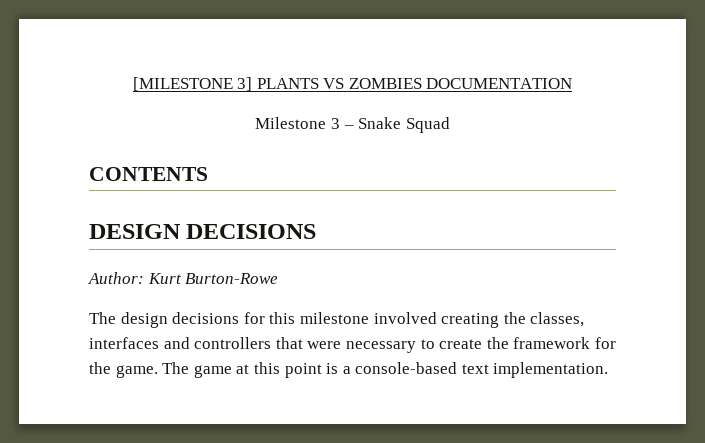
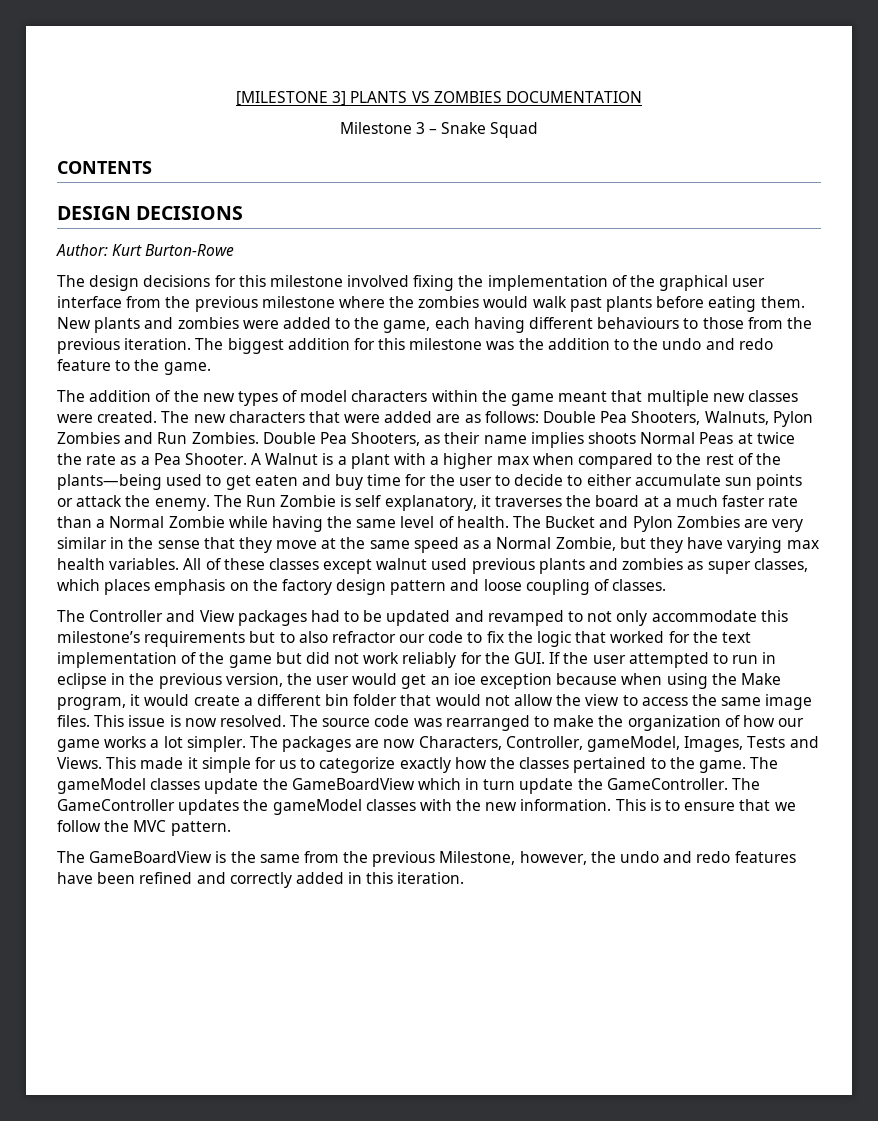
[441,312,585,328] [89,337,616,353] [89,362,609,378] creating the classes, interfaces and controllers that were necessary to create the framework for the game. The game at this point is a console-based text implementation. -> [413,275,766,291] [57,296,805,312] [57,317,812,333] [57,338,773,354] [57,359,211,375] [57,390,798,406] [57,411,813,427] [57,432,795,448] [57,453,781,469] [57,474,803,490] [57,495,799,511] [57,516,804,532] [57,537,819,553] [57,558,808,574] [57,579,667,595] [57,610,788,626] [57,631,751,647] [57,652,777,668] [57,673,781,689] [57,694,813,710] [57,715,805,731] [57,736,819,752] [57,757,779,773] [57,778,761,794] [57,799,796,815] [57,820,231,836] [57,851,796,867] [57,872,465,888] fixing the implementation of the graphical user interface from the previous milestone where the zombies would walk past plants before eating them. New plants and zombies were added to the game, each having different behaviours to those from the previous iteration. The biggest addition for this milestone was the addition to the undo and redo feature to the game. // The addition of the new types of model characters within the game meant that multiple new classes were created. The new characters that were added are as follows: Double Pea Shooters, Walnuts, Pylon Zombies and Run Zombies. Double Pea Shooters, as their name implies shoots Normal Peas at twice the rate as a Pea Shooter. A Walnut is a plant with a higher max when compared to the rest of the plants—being used to get eaten and buy time for the user to decide to either accumulate sun points or attack the enemy. The Run Zombie is self explanatory, it traverses the board at a much faster rate than a Normal Zombie while having the same level of health. The Bucket and Pylon Zombies are very similar in the sense that they move at the same speed as a Normal Zombie, but they have varying max health variables. All of these classes except walnut used previous plants and zombies as super classes, which places emphasis on the factory design pattern and loose coupling of classes. // The Controller and View packages had to be updated and revamped to not only accommodate this milestone’s requirements but to also refractor our code to fix the logic that worked for the text implementation of the game but did not work reliably for the GUI. If the user attempted to run in eclipse in the previous version, the user would get an ioe exception because when using the Make program, it would create a different bin folder that would not allow the view to access the same image files. This issue is now resolved. The source code was rearranged to make the organization of how our game works a lot simpler. The packages are now Characters, Controller, gameModel, Images, Tests and Views. This made it simple for us to categorize exactly how the classes pertained to the game. The gameModel classes update the GameBoardView which in turn update the GameController. The GameController updates the gameModel classes with the new information. This is to ensure that we follow the MVC pattern. // The GameBoardView is the same from the previous Milestone, however, the undo and redo features have been refined and correctly added in this iteration.

